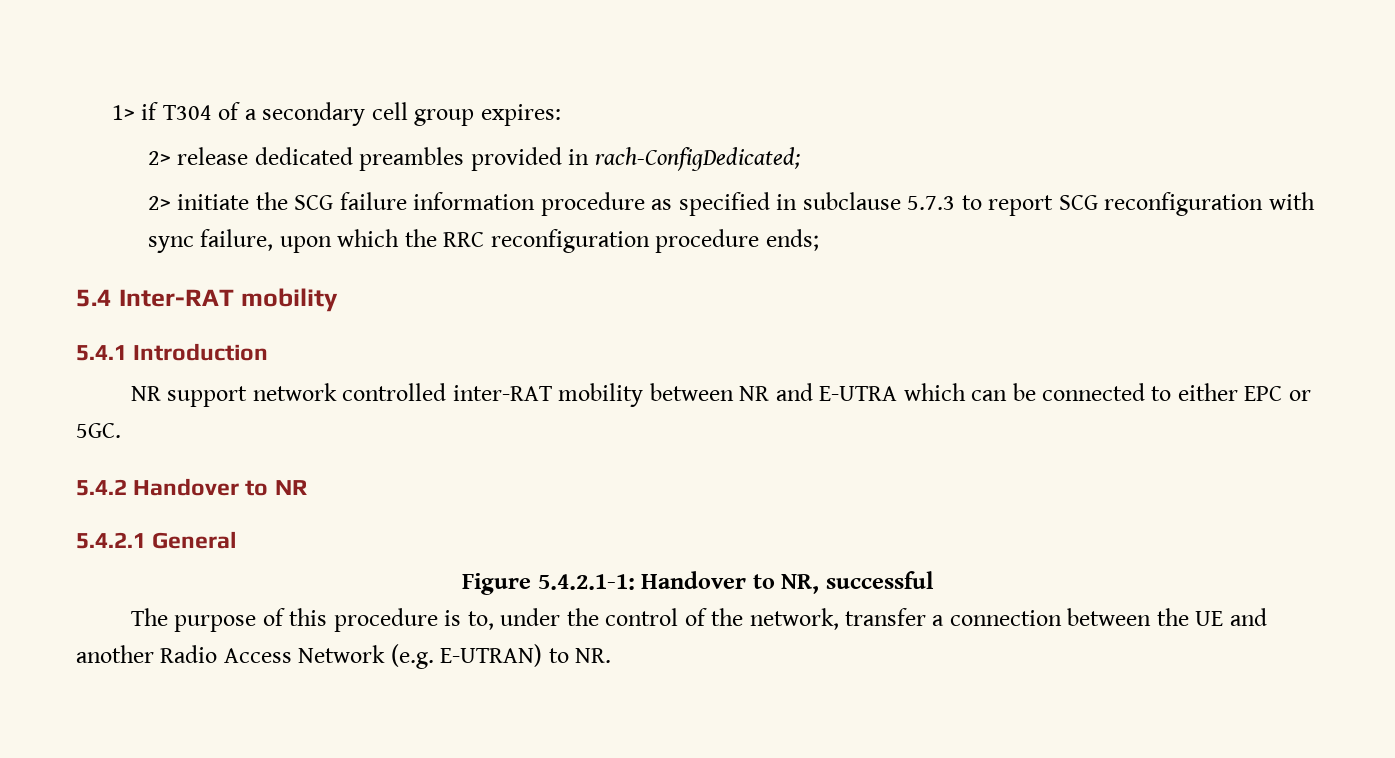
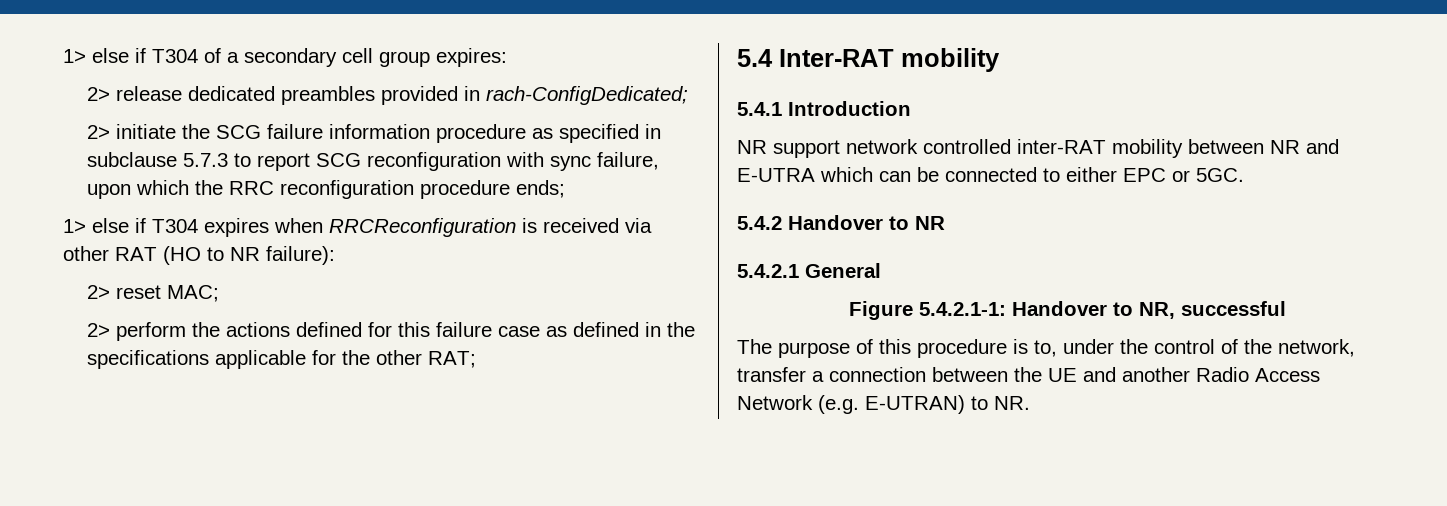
[111,105,135,120] 1> -> [62,48,129,63] 1> else
(819, 240) none -> [62,218,652,237] [62,246,335,265] [87,285,220,302] [87,322,696,341] [87,350,477,369] // 1> else if T304 expires when RRCReconfiguration is received via other RAT (HO to NR failure): // 2> reset MAC; // 2> perform the actions defined for this failure case as defined in the specifications applicable for the other RAT;

